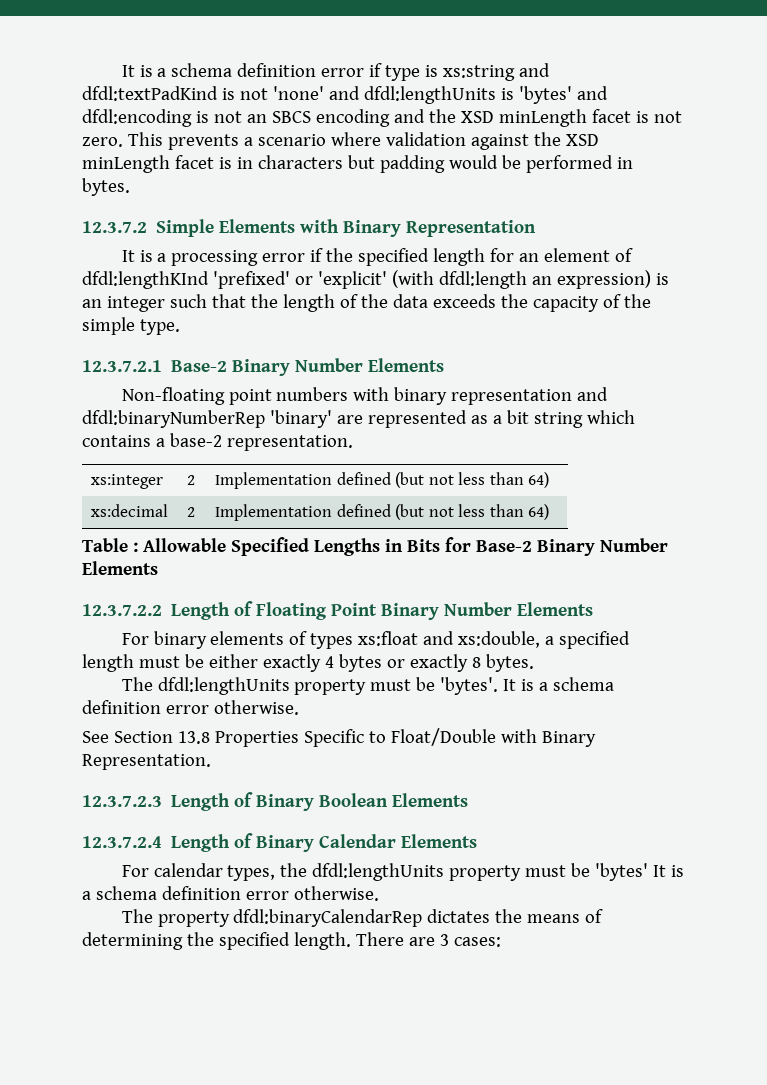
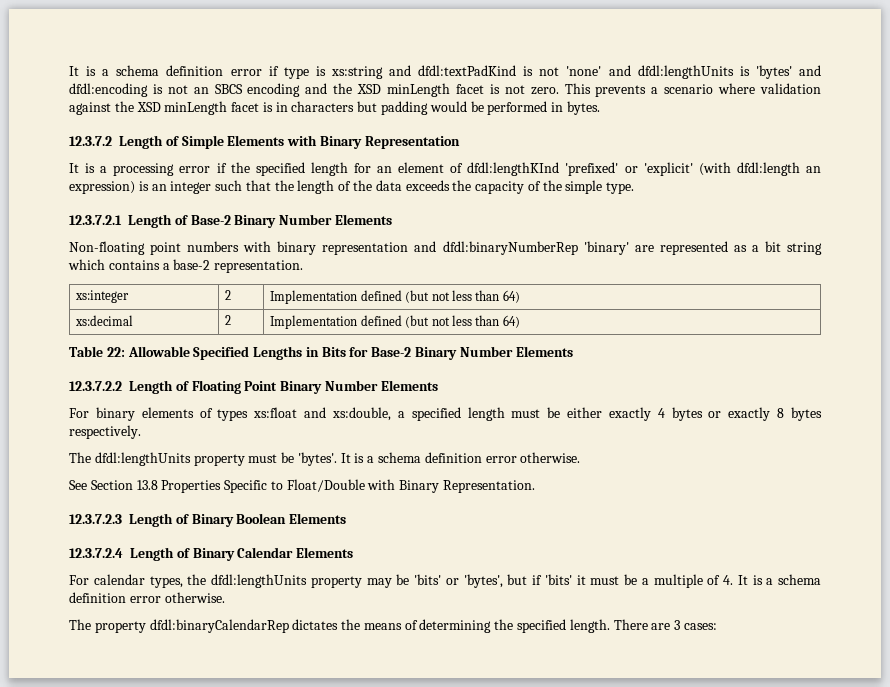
(147, 227) none -> [119,135,179,149] Length of
(162, 366) none -> [128,214,188,228] Length of
[132,542,138,552] : -> [106,347,125,357] 22:
[485,654,534,672] bytes. -> [791,407,823,421] [69,425,141,439] bytes respectively.
[525,863,649,881] must be 'bytes' -> [366,574,733,588] may be 'bits' or 'bytes', but if 'bits' it must be a multiple of 4.

